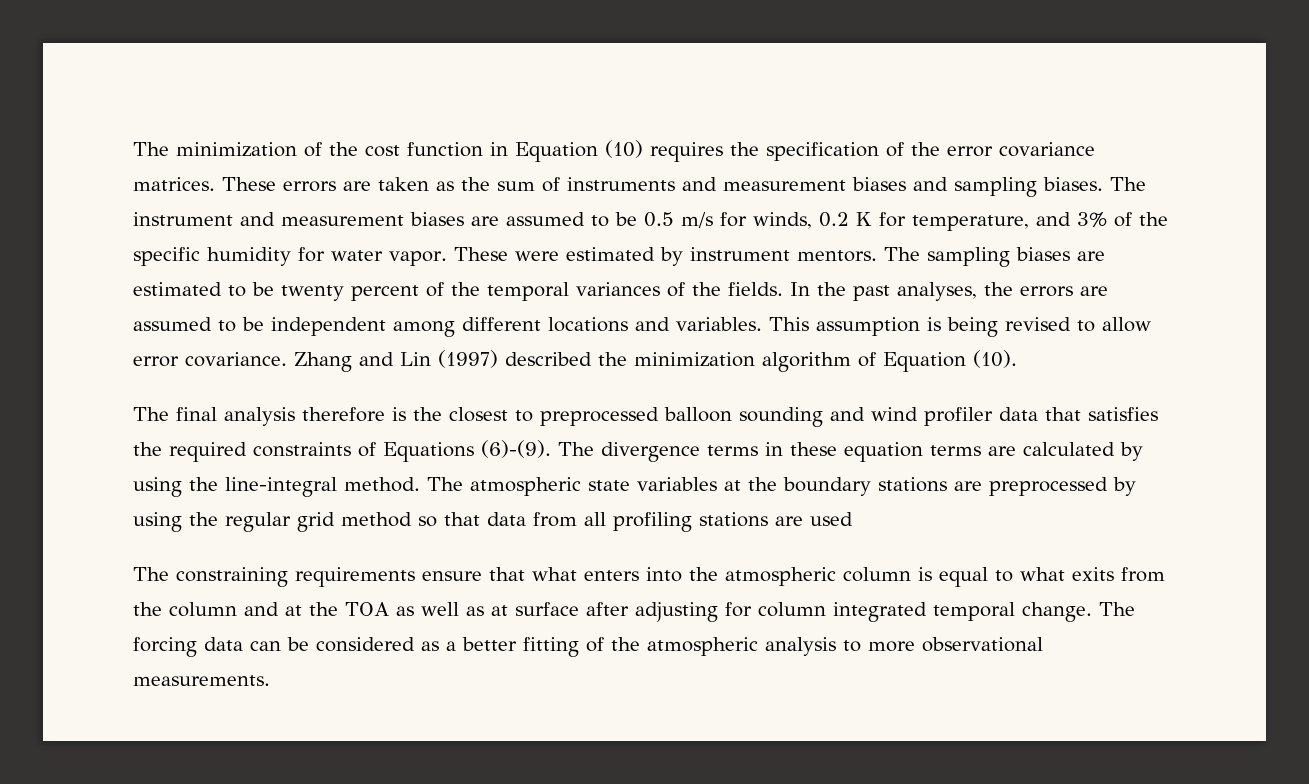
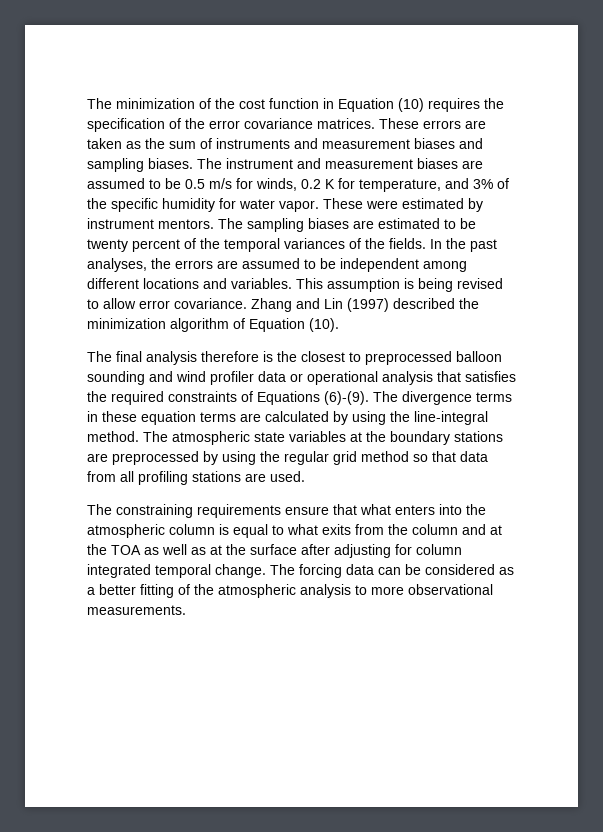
(1038, 414) none -> [290,371,433,385] or operational analysis
[810,512,853,526] used -> [270,471,305,482] used.
(508, 610) none -> [226,544,246,555] the

